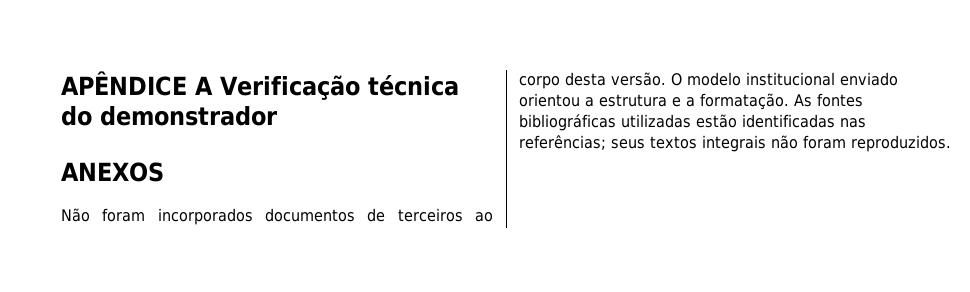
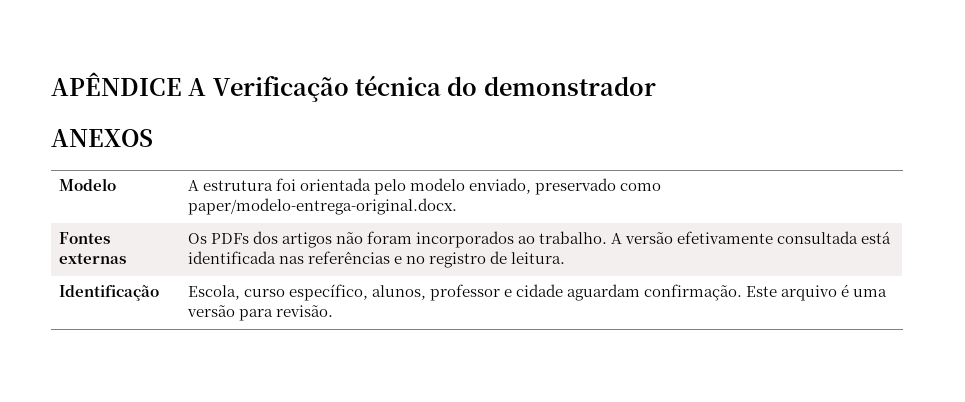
[61,208,493,225] [519,72,898,89] [519,93,863,110] [519,114,866,131] [519,135,951,152] // Não foram incorporados documentos de terceiros ao corpo desta versão. O modelo institucional enviado orientou a estrutura e a formatação. As fontes bibliográficas utilizadas estão identificadas nas referências; seus textos integrais não foram reproduzidos. -> [58,178,116,191] [187,178,662,195] [187,198,457,215] [58,232,110,244] [58,253,126,264] [187,231,892,248] [187,251,566,268] [58,285,159,301] [187,284,888,301] [186,305,333,321] // Modelo | A estrutura foi orientada pelo modelo enviado, preservado como paper/modelo-entrega-original.docx. // Fontes externas | Os PDFs dos artigos não foram incorporados ao trabalho. A versão efetivamente consultada está identificada nas referências e no registro de leitura. // Identificação | Escola, curso específico, alunos, professor e cidade aguardam confirmação. Este arquivo é uma versão para revisão.

